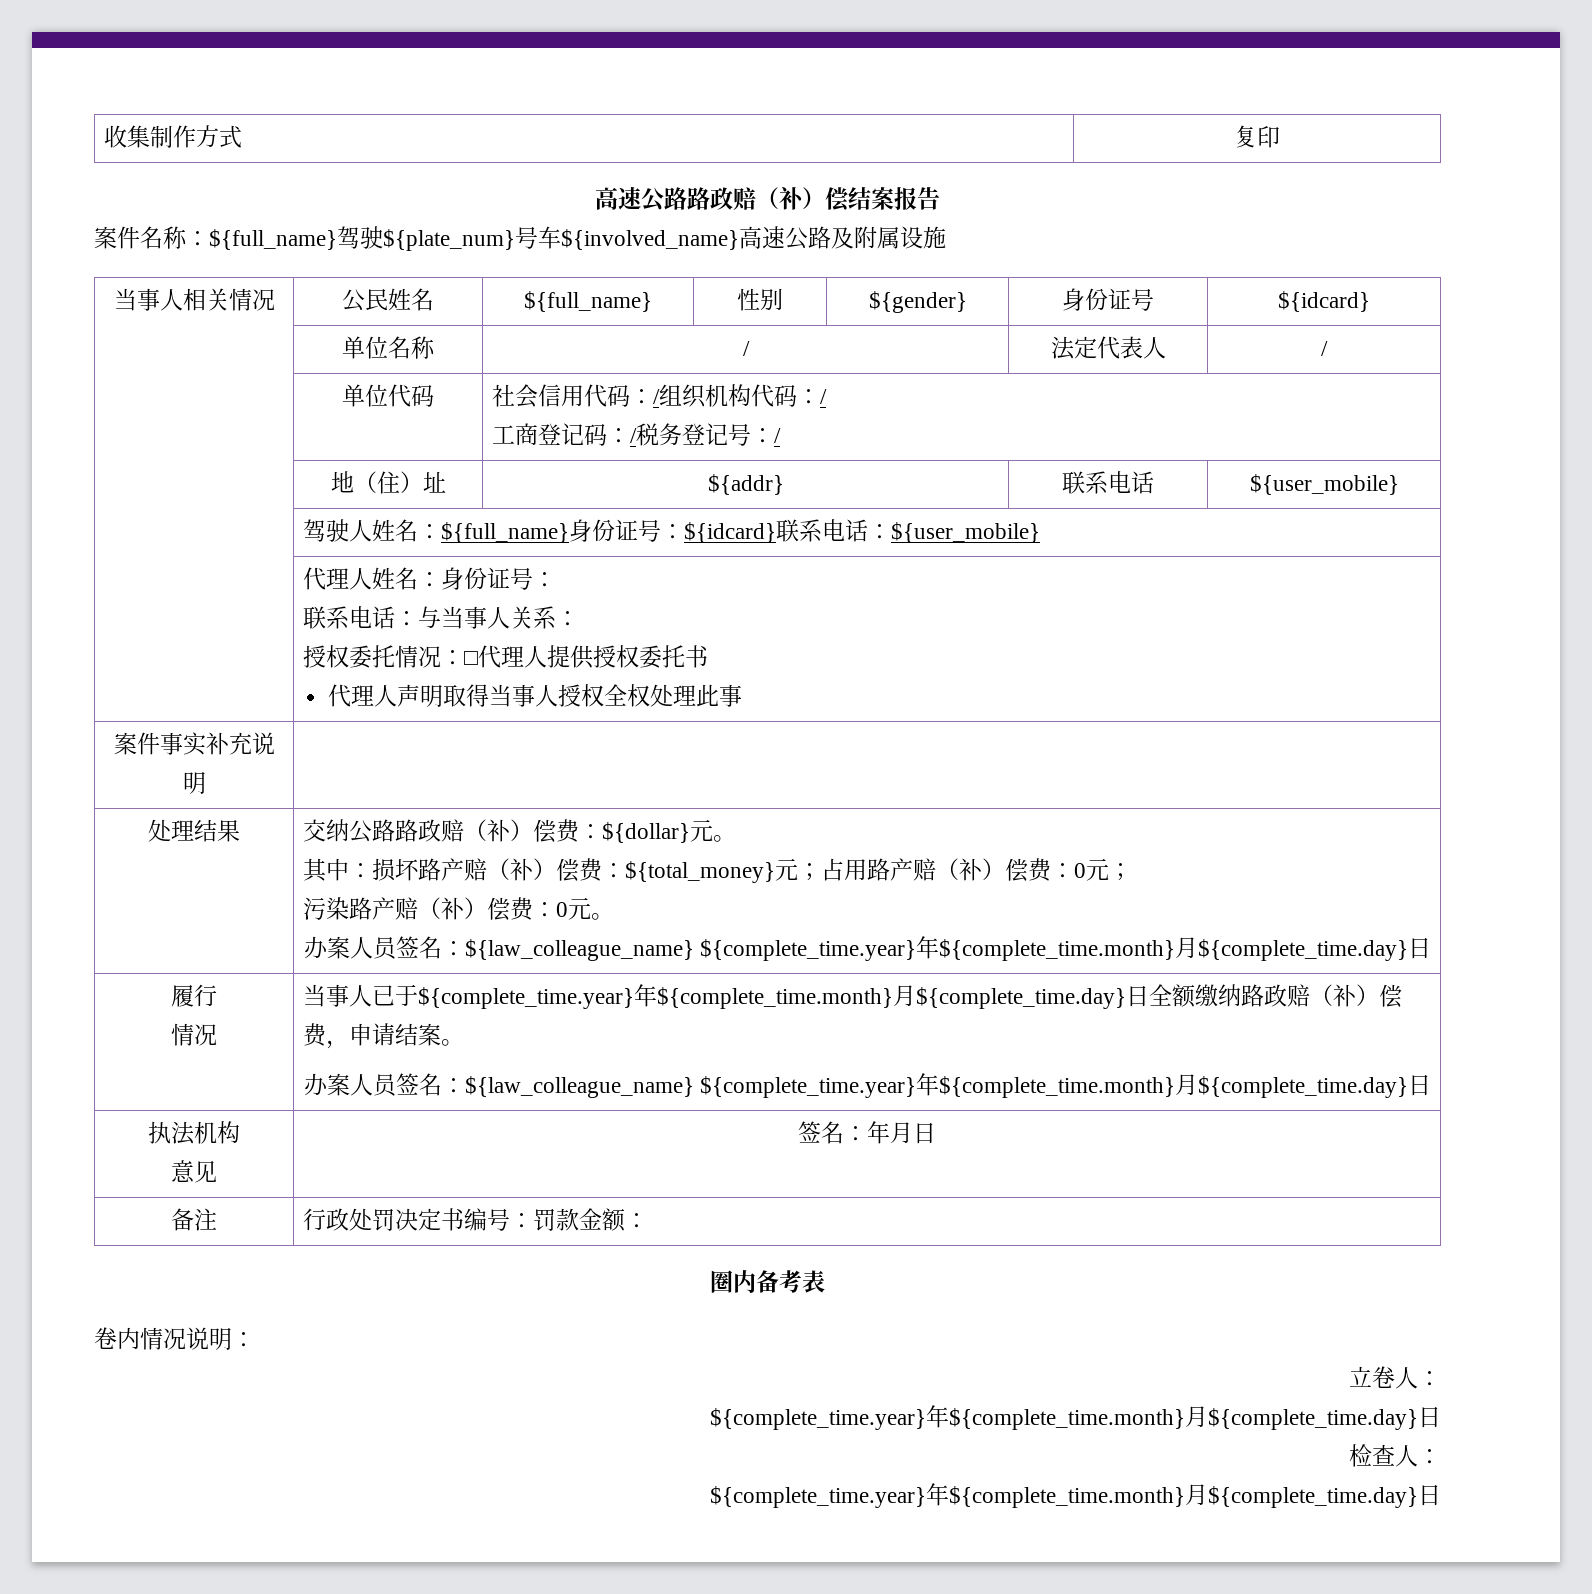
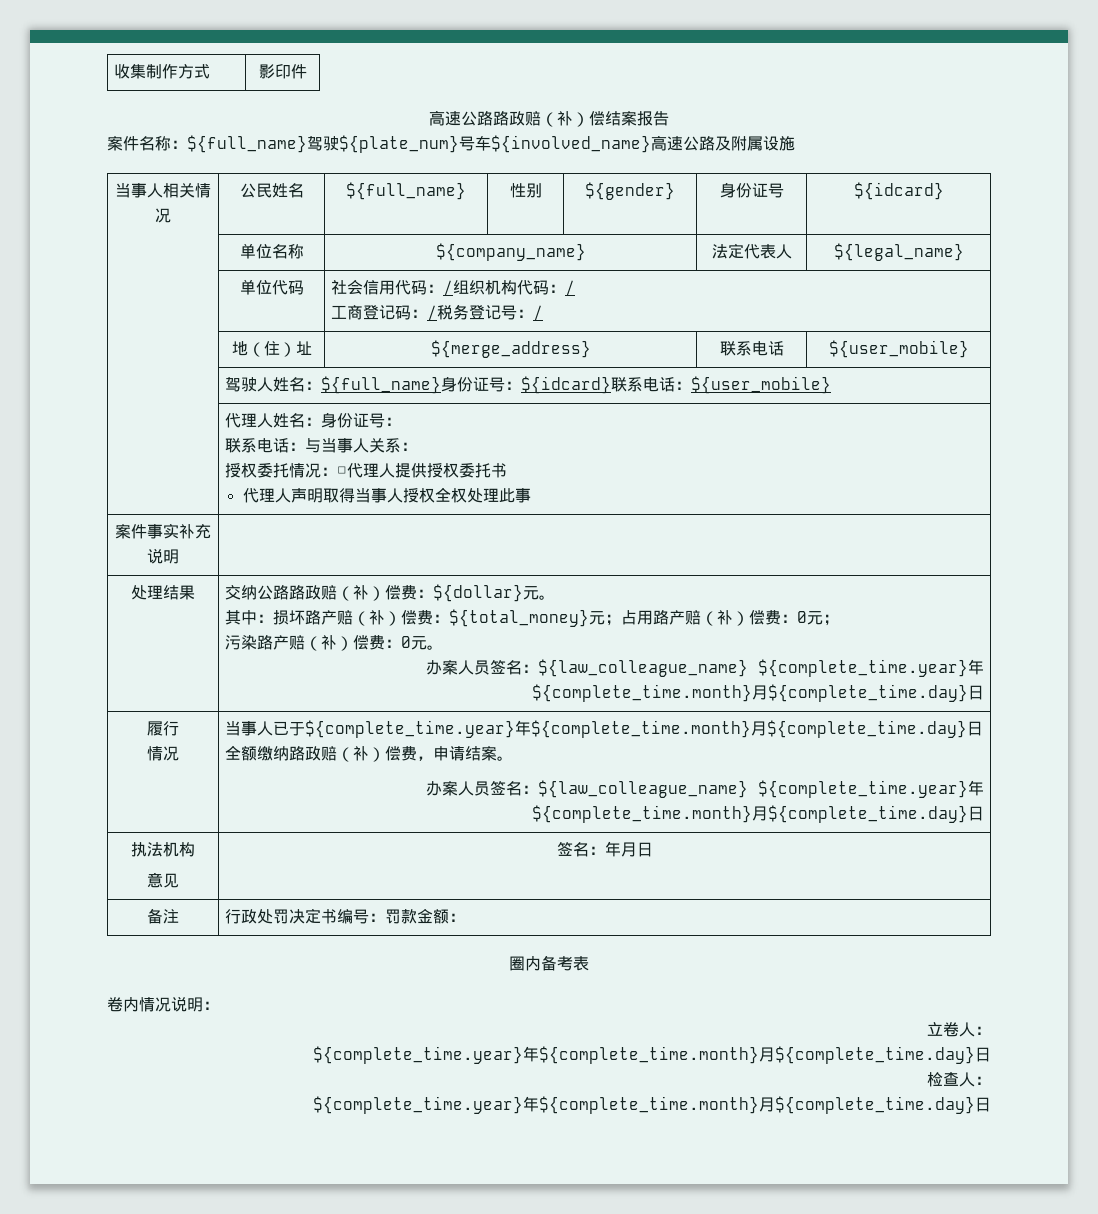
[1234,125,1257,148] 复 -> [258,64,275,79] 影
(1280, 137) none -> [290,64,307,79] 件
[742,341,750,356] / -> [435,243,586,261] ${company_name}
[1321,341,1328,356] / -> [833,243,964,261] ${legal_name}
[707,474,784,495] ${addr} -> [430,340,591,358] ${merge_address}

